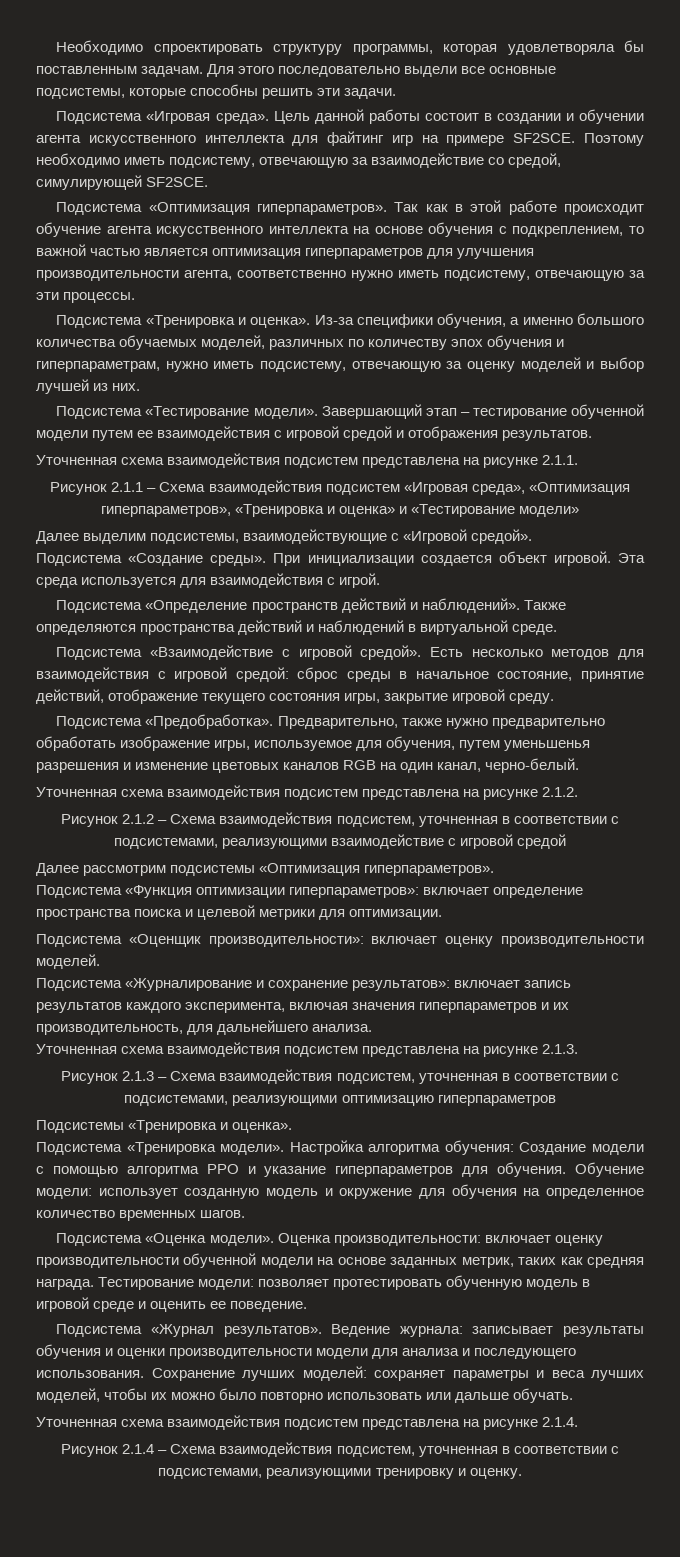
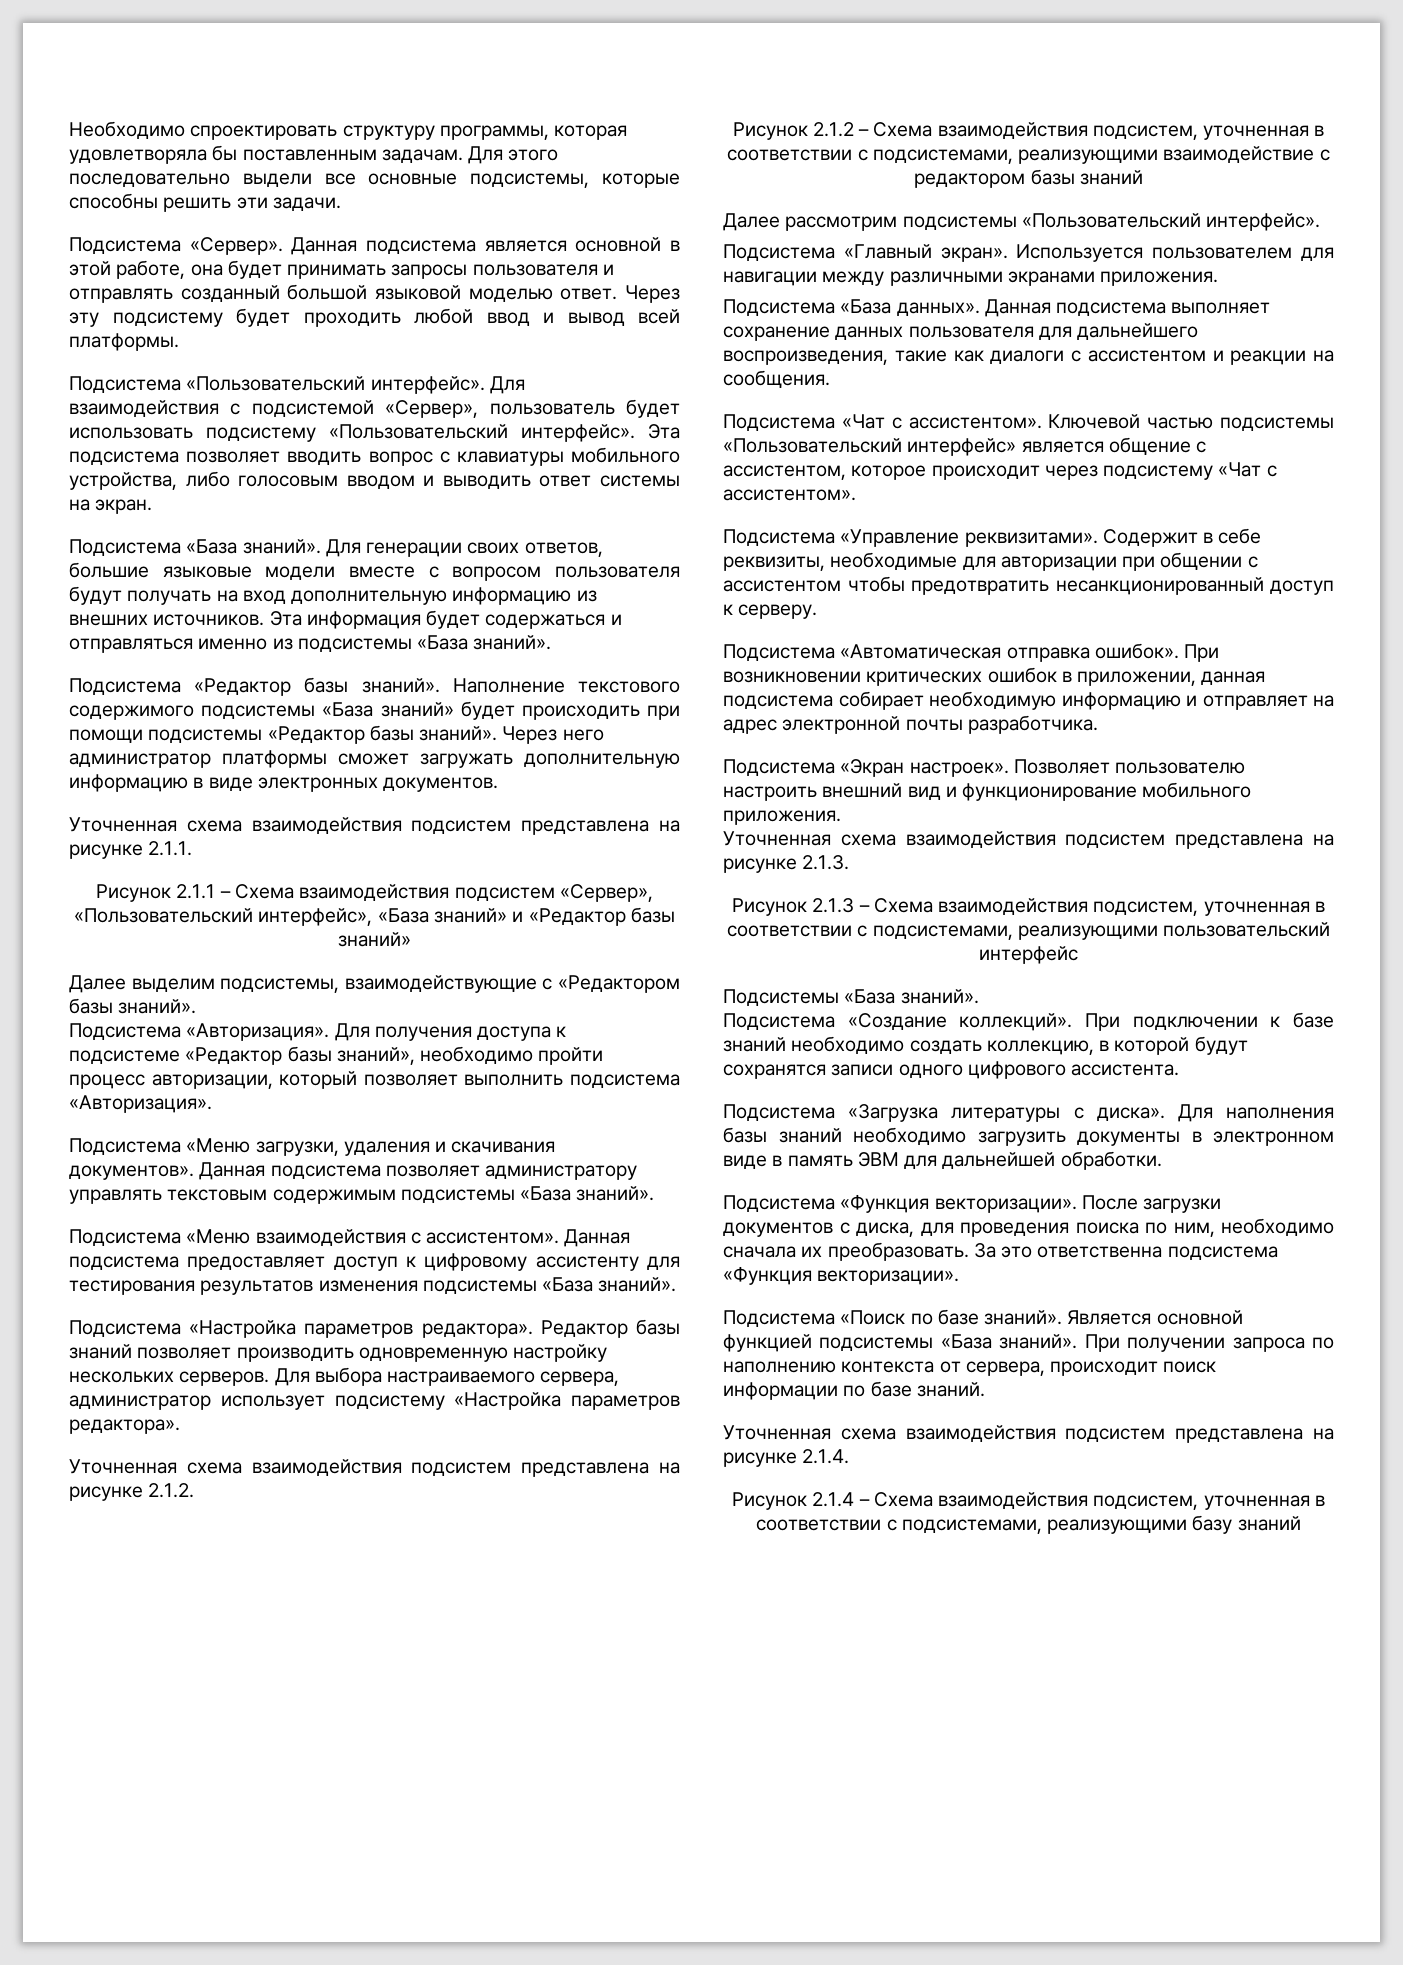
[146,109,644,124] [36,131,644,146] [36,153,562,168] [36,175,209,190] [56,200,645,215] [36,222,644,237] [36,244,535,259] [36,270,645,281] [36,292,136,303] [56,313,644,328] [36,335,565,350] [36,357,644,372] [36,379,141,394] [56,404,644,419] [36,426,593,441] «Игровая среда». Цель данной работы состоит в создании и обучении агента искусственного интеллекта для файтинг игр на примере SF2SCE. Поэтому необходимо иметь подсистему, отвечающую за взаимодействие со средой, симулирующей SF2SCE. // Подсистема «Оптимизация гиперпараметров». Так как в этой работе происходит обучение агента искусственного интеллекта на основе обучения с подкреплением, то важной частью является оптимизация гиперпараметров для улучшения производительности агента, соответственно нужно иметь подсистему, отвечающую за эти процессы. // Подсистема «Тренировка и оценка». Из-за специфики обучения, а именно большого количества обучаемых моделей, различных по количеству эпох обучения и гиперпараметрам, нужно иметь подсистему, отвечающую за оценку моделей и выбор лучшей из них. // Подсистема «Тестирование модели». Завершающий этап – тестирование обученной модели путем ее взаимодействия с игровой средой и отображения результатов. -> [189,237,680,255] [69,260,614,279] [69,284,680,303] [69,308,680,327] [69,333,179,351] [69,376,525,394] [69,399,680,418] [69,424,680,442] [69,447,680,466] [69,471,680,490] [69,499,153,514] [69,539,603,557] [69,562,680,581] [69,586,597,605] [69,610,622,629] [69,635,552,653] [69,677,680,696] [69,701,680,720] [69,725,604,744] [69,750,680,768] [69,774,499,792] «Сервер». Данная подсистема является основной в этой работе, она будет принимать запросы пользователя и отправлять созданный большой языковой моделью ответ. Через эту подсистему будет проходить любой ввод и вывод всей платформы. // Подсистема «Пользовательский интерфейс». Для взаимодействия с подсистемой «Сервер», пользователь будет использовать подсистему «Пользовательский интерфейс». Эта подсистема позволяет вводить вопрос с клавиатуры мобильного устройства, либо голосовым вводом и выводить ответ системы на экран. // Подсистема «База знаний». Для генерации своих ответов, большие языковые модели вместе с вопросом пользователя будут получать на вход дополнительную информацию из внешних источников. Эта информация будет содержаться и отправляться именно из подсистемы «База знаний». // Подсистема «Редактор базы знаний». Наполнение текстового содержимого подсистемы «База знаний» будет происходить при помощи подсистемы «Редактор базы знаний». Через него администратор платформы сможет загружать дополнительную информацию в виде электронных документов.
[403,482,630,495] [100,504,580,517] «Игровая среда», «Оптимизация гиперпараметров», «Тренировка и оценка» и «Тестирование модели» -> [559,884,653,902] [74,907,675,926] [338,932,411,947] «Сервер», «Пользовательский интерфейс», «База знаний» и «Редактор базы знаний»
[403,529,533,544] [36,551,645,566] [36,573,381,588] [56,598,566,613] [36,620,558,635] [56,645,645,660] [36,667,644,682] [36,689,555,704] [56,714,605,729] [36,736,591,751] [36,758,580,773] «Игровой средой». // Подсистема «Создание среды». При инициализации создается объект игровой. Эта среда используется для взаимодействия с игрой. // Подсистема «Определение пространств действий и наблюдений». Также определяются пространства действий и наблюдений в виртуальной среде. // Подсистема «Взаимодействие с игровой средой». Есть несколько методов для взаимодействия с игровой средой: сброс среды в начальное состояние, принятие действий, отображение текущего состояния игры, закрытие игровой среду. // Подсистема «Предобработка». Предварительно, также нужно предварительно обработать изображение игры, используемое для обучения, путем уменьшенья разрешения и изменение цветовых каналов RGB на один канал, черно-белый. -> [557,975,680,993] [69,998,197,1014] [69,1023,567,1041] [69,1046,604,1065] [69,1071,680,1089] [69,1095,212,1113] [69,1138,556,1156] [69,1162,638,1180] [69,1186,655,1204] [69,1229,631,1247] [69,1253,680,1271] [69,1277,677,1295] [69,1319,680,1338] [69,1344,608,1362] [69,1367,620,1386] [69,1392,680,1410] [69,1419,180,1434] «Редактором базы знаний». // Подсистема «Авторизация». Для получения доступа к подсистеме «Редактор базы знаний», необходимо пройти процесс авторизации, который позволяет выполнить подсистема «Авторизация». // Подсистема «Меню загрузки, удаления и скачивания документов». Данная подсистема позволяет администратору управлять текстовым содержимым подсистемы «База знаний». // Подсистема «Меню взаимодействия с ассистентом». Данная подсистема предоставляет доступ к цифровому ассистенту для тестирования результатов изменения подсистемы «База знаний». // Подсистема «Настройка параметров редактора». Редактор базы знаний позволяет производить одновременную настройку нескольких серверов. Для выбора настраиваемого сервера, администратор использует подсистему «Настройка параметров редактора».
[460,834,567,849] игровой средой -> [914,169,1143,188] редактором базы знаний
[259,863,495,876] [36,885,584,898] [36,905,443,920] [36,934,644,947] [36,954,100,969] [36,978,572,991] [36,1002,570,1013] [36,1020,373,1035] «Оптимизация гиперпараметров». // Подсистема «Функция оптимизации гиперпараметров»: включает определение пространства поиска и целевой метрики для оптимизации. // Подсистема «Оценщик производительности»: включает оценку производительности моделей. // Подсистема «Журналирование и сохранение результатов»: включает запись результатов каждого эксперимента, включая значения гиперпараметров и их производительность, для дальнейшего анализа. -> [1021,213,1321,231] [723,244,1334,262] [723,271,1219,286] [723,299,1271,317] [723,323,1199,341] [723,350,1334,365] [723,370,830,388] [723,414,1334,431] [723,437,1207,456] [723,462,1277,480] [723,489,856,501] [723,528,1262,547] [723,552,1258,571] [723,576,1334,595] [723,604,818,619] [723,643,1220,662] [723,667,1266,686] [723,691,1334,710] [723,715,1098,734] [723,759,1246,777] [723,782,1252,801] [723,810,841,825] «Пользовательский интерфейс». // Подсистема «Главный экран». Используется пользователем для навигации между различными экранами приложения. // Подсистема «База данных». Данная подсистема выполняет сохранение данных пользователя для дальнейшего воспроизведения, такие как диалоги с ассистентом и реакции на сообщения. // Подсистема «Чат с ассистентом». Ключевой частью подсистемы «Пользовательский интерфейс» является общение с ассистентом, которое происходит через подсистему «Чат с ассистентом». // Подсистема «Управление реквизитами». Содержит в себе реквизиты, необходимые для авторизации при общении с ассистентом чтобы предотвратить несанкционированный доступ к серверу. // Подсистема «Автоматическая отправка ошибок». При возникновении критических ошибок в приложении, данная подсистема собирает необходимую информацию и отправляет на адрес электронной почты разработчика. // Подсистема «Экран настроек». Позволяет пользователю настроить внешний вид и функционирование мобильного приложения.
[341,1095,556,1106] оптимизацию гиперпараметров -> [1163,922,1331,937] [979,946,1078,964] пользовательский интерфейс
[128,1120,293,1133] [36,1140,644,1155] [36,1162,645,1177] [36,1184,645,1199] [36,1210,246,1221] [56,1233,603,1246] [36,1253,645,1268] [36,1275,591,1290] [36,1297,308,1312] [56,1324,644,1337] [36,1344,577,1359] [36,1366,644,1381] [36,1388,574,1403] «Тренировка и оценка». // Подсистема «Тренировка модели». Настройка алгоритма обучения: Создание модели с помощью алгоритма PPO и указание гиперпараметров для обучения. Обучение модели: использует созданную модель и окружение для обучения на определенное количество временных шагов. // Подсистема «Оценка модели». Оценка производительности: включает оценку производительности обученной модели на основе заданных метрик, таких как средняя награда. Тестирование модели: позволяет протестировать обученную модель в игровой среде и оценить ее поведение. // Подсистема «Журнал результатов». Ведение журнала: записывает результаты обучения и оценки производительности модели для анализа и последующего использования. Сохранение лучших моделей: сохраняет параметры и веса лучших моделей, чтобы их можно было повторно использовать или дальше обучать. -> [844,989,979,1004] [723,1012,1334,1031] [723,1036,1248,1055] [723,1061,1180,1079] [723,1104,1334,1122] [723,1127,1334,1146] [723,1151,1162,1170] [723,1194,1222,1213] [723,1218,1334,1237] [723,1242,1278,1261] [723,1266,960,1285] [723,1309,1243,1327] [723,1334,1334,1352] [723,1361,1217,1376] [723,1381,985,1400] «База знаний». // Подсистема «Создание коллекций». При подключении к базе знаний необходимо создать коллекцию, в которой будут сохранятся записи одного цифрового ассистента. // Подсистема «Загрузка литературы с диска». Для наполнения базы знаний необходимо загрузить документы в электронном виде в память ЭВМ для дальнейшей обработки. // Подсистема «Функция векторизации». После загрузки документов с диска, для проведения поиска по ним, необходимо сначала их преобразовать. За это ответственна подсистема «Функция векторизации». // Подсистема «Поиск по базе знаний». Является основной функцией подсистемы «База знаний». При получении запроса по наполнению контекста от сервера, происходит поиск информации по базе знаний.
[375,1468,522,1479] тренировку и оценку. -> [1192,1515,1301,1534] базу знаний

